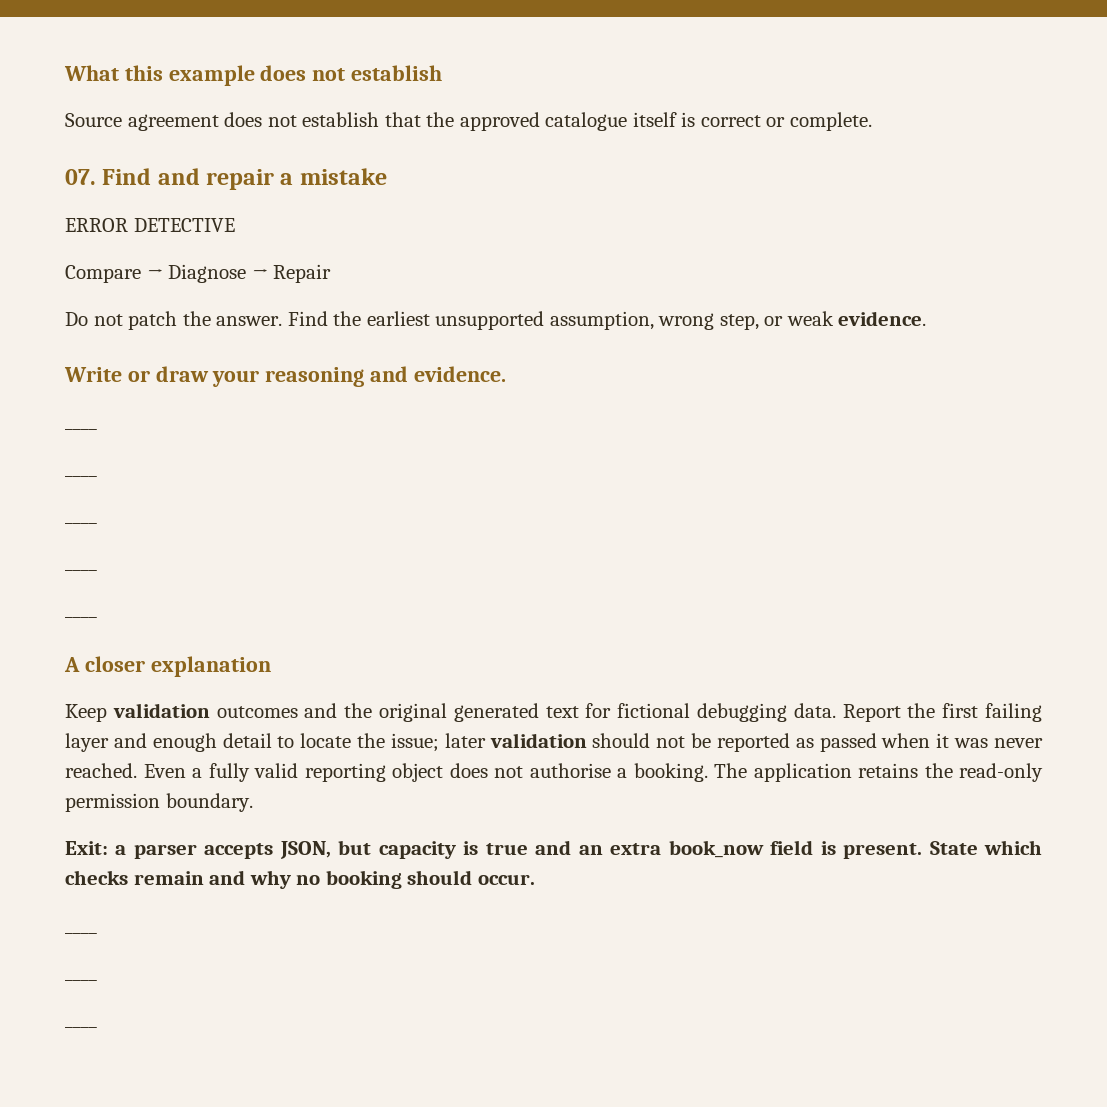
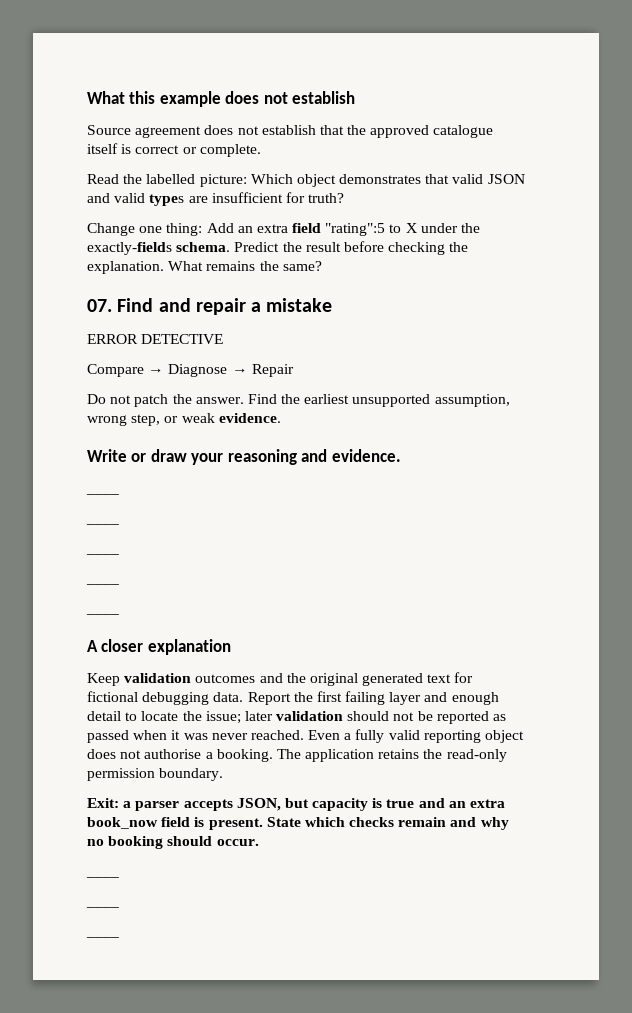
(872, 121) none -> [87,174,525,187] [87,192,345,206] [87,223,481,236] [87,241,469,255] [87,261,322,274] // Read the labelled picture: Which object demonstrates that valid JSON and valid types are insufficient for truth? // Change one thing: Add an extra field "rating":5 to X under the exactly-fields schema. Predict the result before checking the explanation. What remains the same?

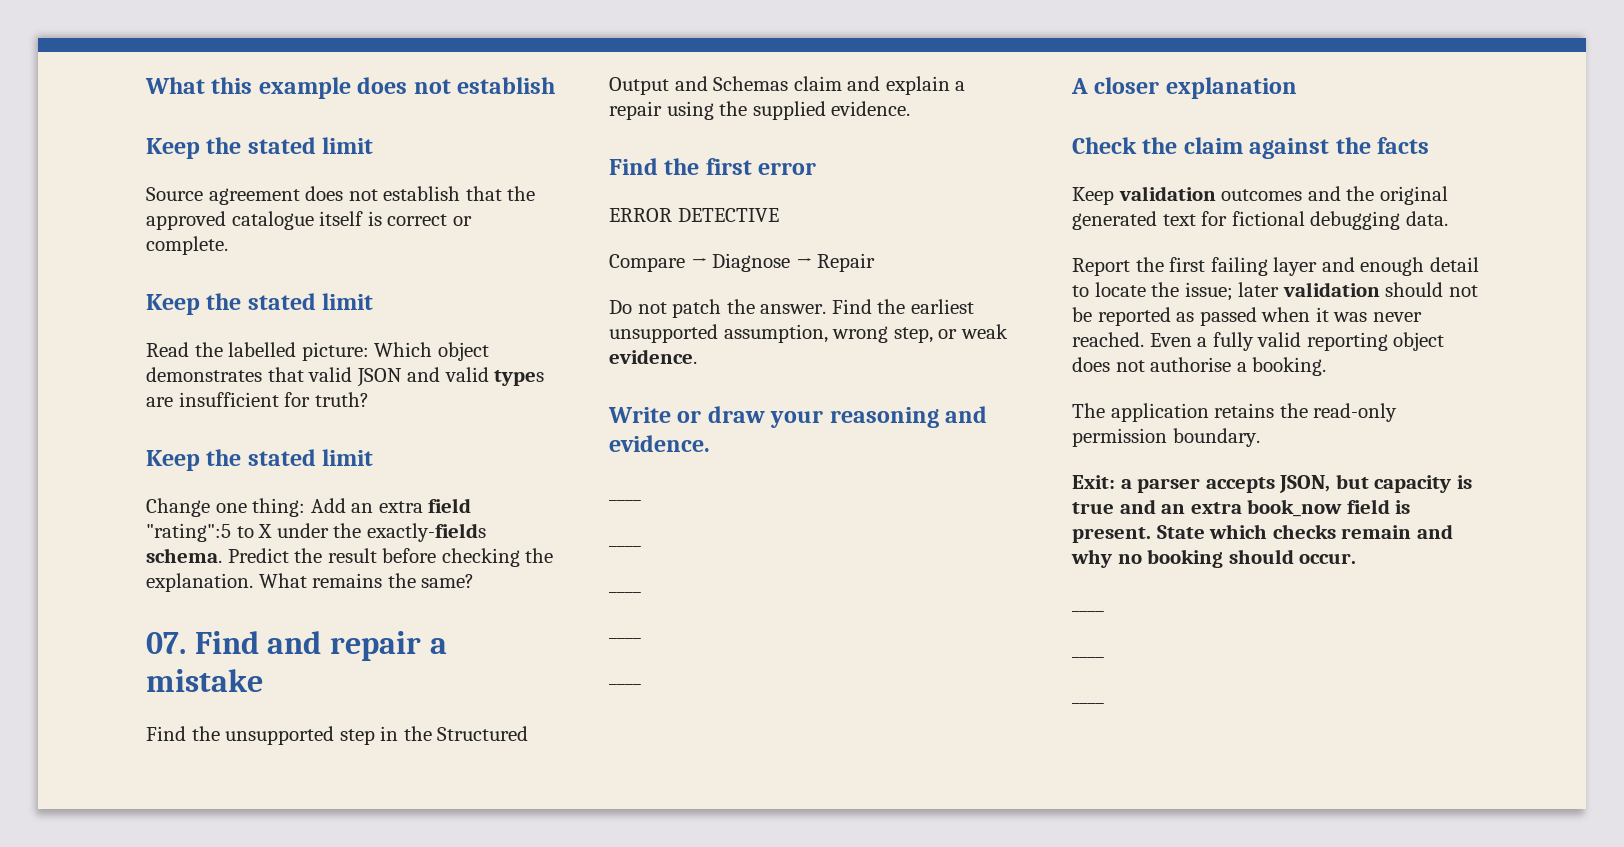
(356, 97) none -> [146,137,374,159] // Keep the stated limit
(261, 150) none -> [146,293,374,315] // Keep the stated limit
(345, 198) none -> [146,449,374,471] // Keep the stated limit
(333, 305) none -> [146,726,529,745] [609,76,966,95] [609,101,911,120] [609,158,817,175] // Find the unsupported step in the Structured Output and Schemas claim and explain a repair using the supplied evidence. // Find the first error
(231, 647) none -> [1072,137,1430,159] // Check the claim against the facts
(244, 697) none -> (1448, 218) //
(273, 755) none -> (1327, 366) //

